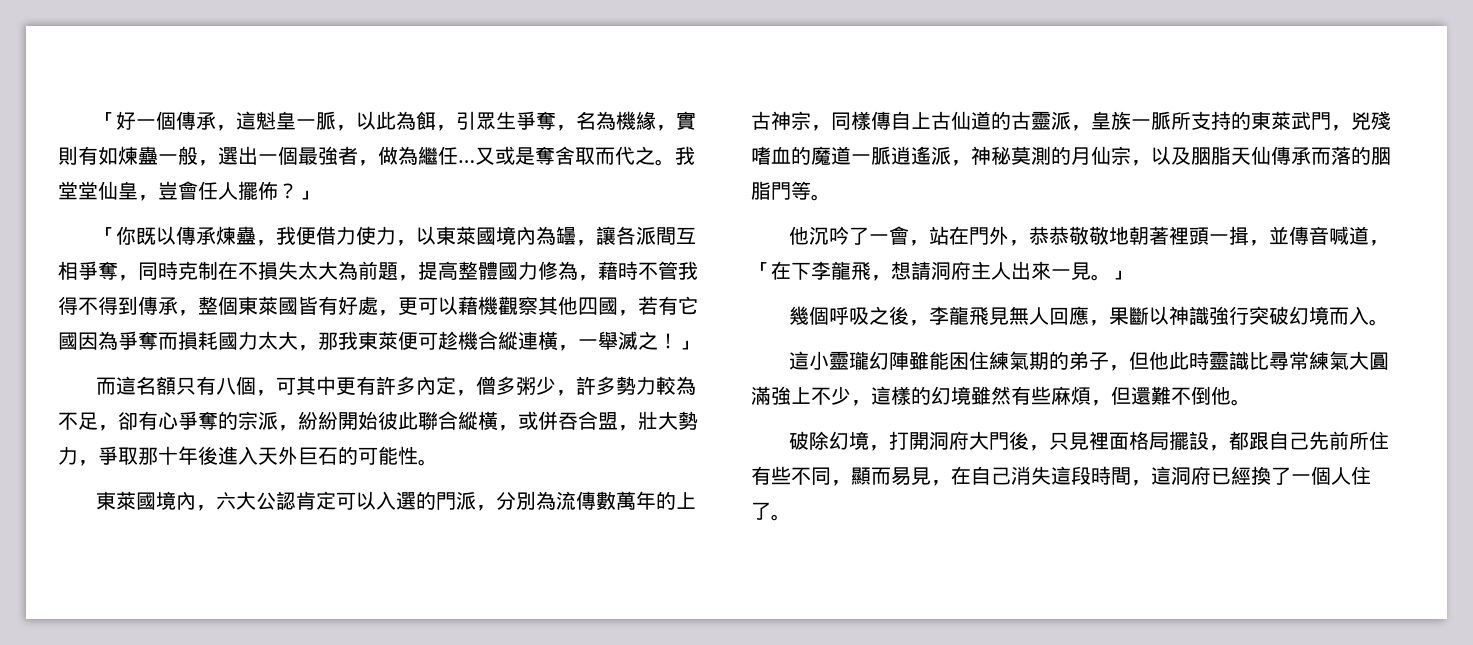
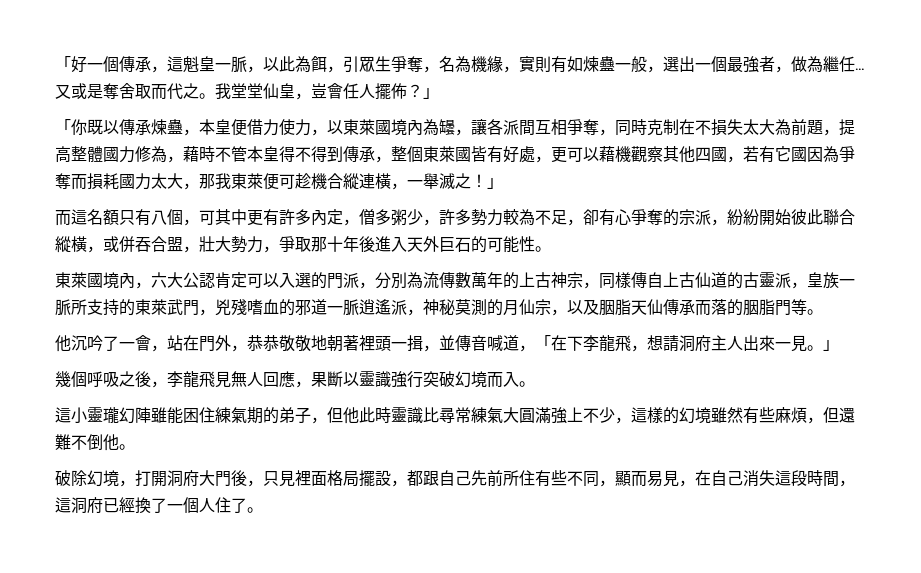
[275,226,296,245] 我 -> [199,119,231,135] 本皇
[678,261,698,280] 我 -> [247,146,279,162] 本皇
[811,146,831,165] 魔 -> [295,299,311,316] 邪
[1168,306,1189,325] 神 -> [359,371,375,386] 靈

